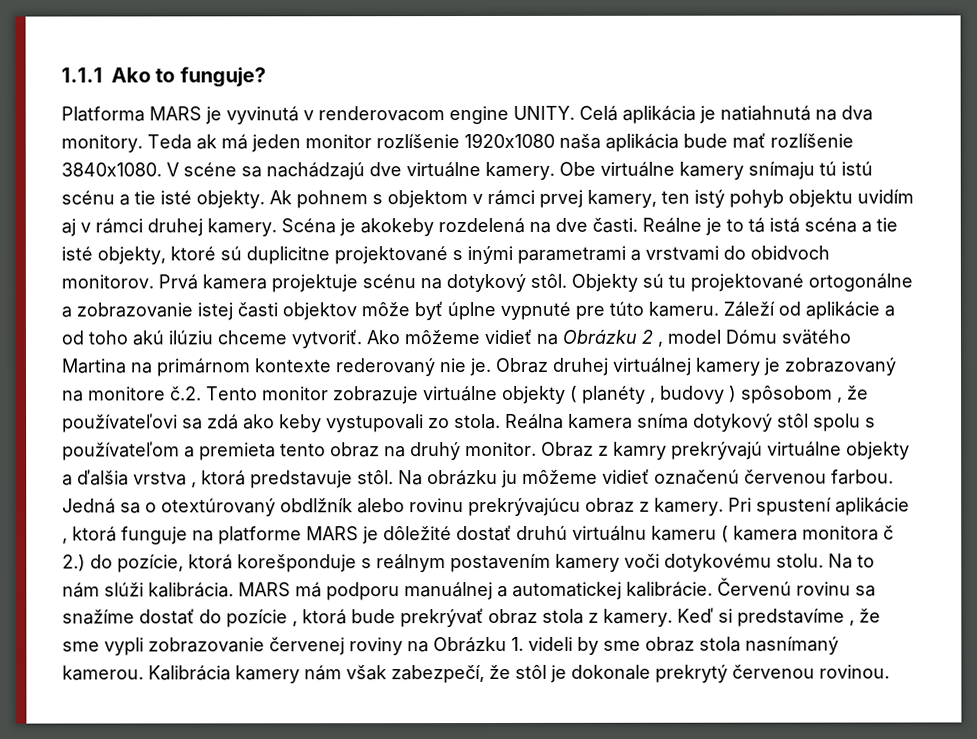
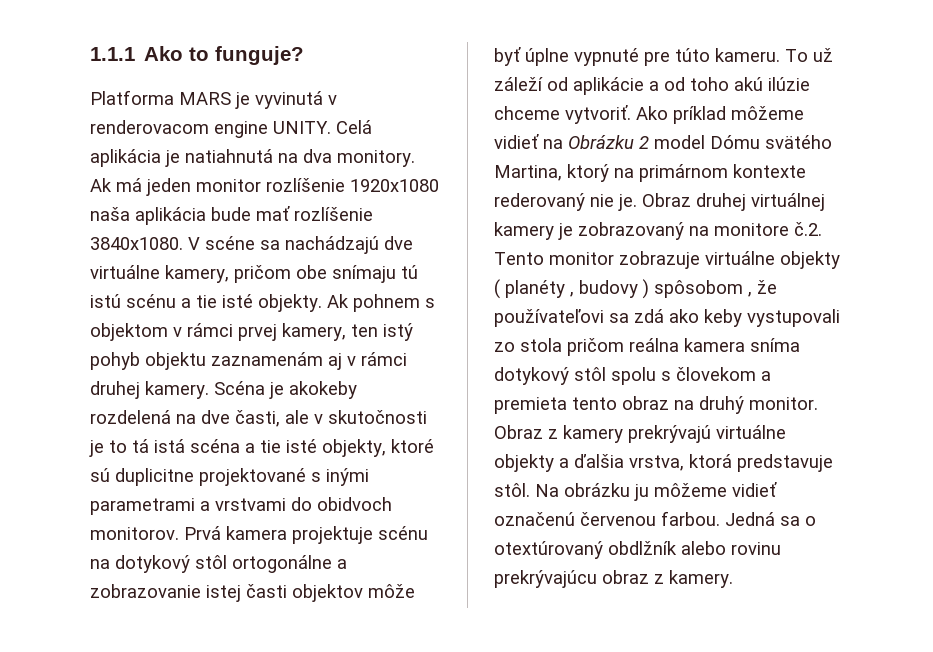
[147,134,217,150] Teda ak -> [90,178,112,192] Ak
[485,161,744,181] kamery. Obe virtuálne kamery -> [165,265,327,283] kamery, pričom obe
[857,189,914,204] uvidím -> [211,352,323,366] zaznamenám
[592,217,702,233] časti. Reálne -> [235,410,427,427] časti, ale v skutočnosti
[530,273,804,292] stôl. Objekty sú tu projektované -> [195,555,227,569] stôl
[723,301,775,317] Záleží -> [785,48,833,62] [494,77,543,91] To už záleží
[168,330,213,345] ilúziu -> [768,77,810,91] ilúzie
(400, 337) none -> [673,106,726,124] príklad
[657,341,663,347] , -> (649, 142) none
[61,358,127,374] Martina -> [494,164,609,182] Martina, ktorý
[454,413,564,430] stola. Reálna -> [520,338,679,356] stola pričom reálna
[62,441,180,461] používateľom -> [676,367,756,381] človekom
[613,441,667,460] kamry -> [563,425,623,443] kamery
[133,471,197,488] vrstva , -> [629,455,684,471] vrstva,
[728,497,910,516] [62,524,894,545] [62,553,875,573] [62,577,876,601] [62,607,881,628] [62,636,839,656] [62,664,890,684] Pri spustení aplikácie , ktorá funguje na platforme MARS je dôležité dostať druhú virtuálnu kameru ( kamera monitora č 2.) do pozície, ktorá korešponduje s reálnym postavením kamery voči dotykovému stolu. Na to nám slúži kalibrácia. MARS má podporu manuálnej a automatickej kalibrácie. Červenú rovinu sa snažíme dostať do pozície , ktorá bude prekrývať obraz stola z kamery. Keď si predstavíme , že sme vypli zobrazovanie červenej roviny na Obrázku 1. videli by sme obraz stola nasnímaný kamerou. Kalibrácia kamery nám však zabezpečí, že stôl je dokonale prekrytý červenou rovinou. -> (733, 579) none

